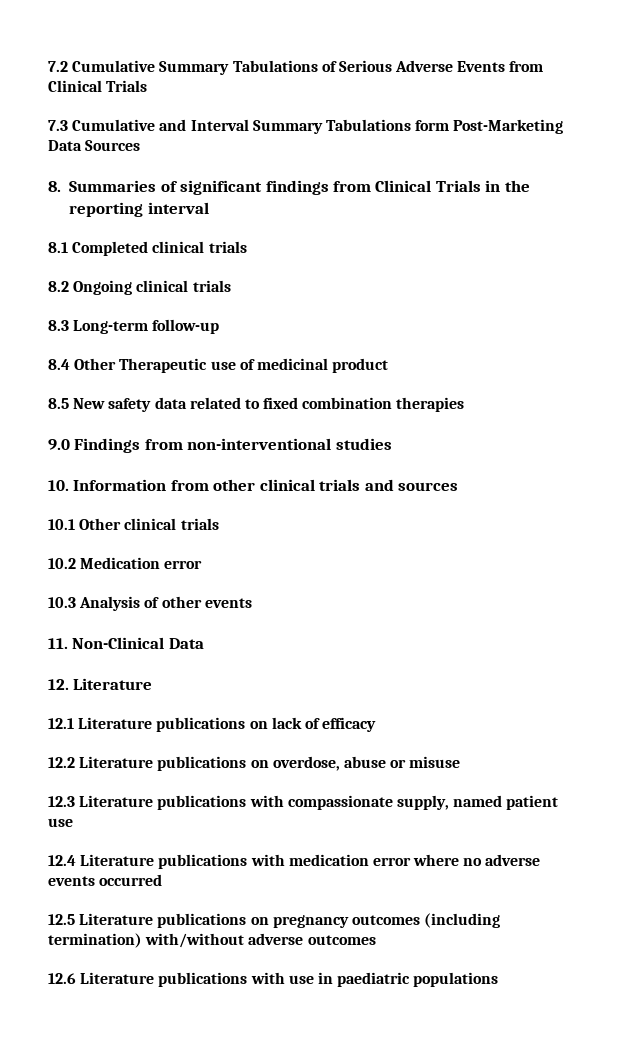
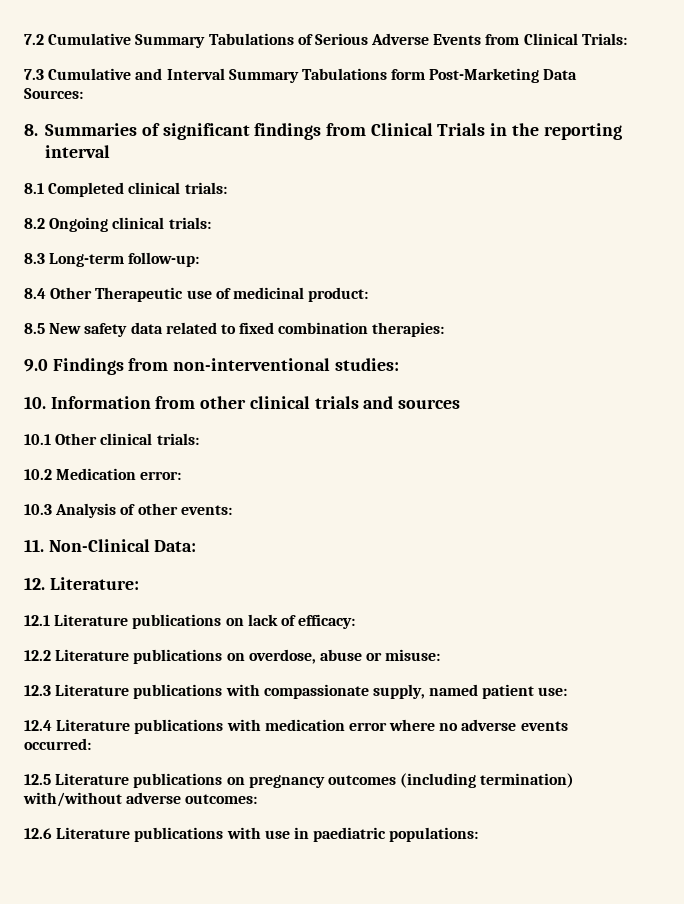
[106,80,148,92] Trials -> [581,33,627,45] Trials:
[85,140,141,151] Sources -> [24,88,83,99] Sources:
[208,241,247,253] trials -> [184,182,227,194] trials:
[192,280,231,292] trials -> [168,217,211,229] trials:
[152,319,220,334] follow-up -> [128,252,200,267] follow-up:
[332,358,389,373] product -> [308,287,369,302] product:
[396,397,465,412] therapies -> [372,322,445,337] therapies:
[335,438,392,450] studies -> [334,358,399,371] studies:
[180,518,219,530] trials -> [156,433,199,445] trials:
[164,560,203,569] error -> [140,471,182,480] error:
[204,598,252,608] events -> [180,505,232,515] events:
[168,638,204,649] Data -> [154,540,197,552] Data:
[73,678,153,690] Literature -> [49,577,139,590] Literature:
[322,717,377,732] efficacy -> [298,614,356,629] efficacy:
[409,756,461,768] misuse -> [385,649,441,661] misuse:
[48,818,73,827] use -> [538,687,568,696] use:
[99,874,163,886] occurred -> [24,738,91,750] occurred:
[307,935,376,945] outcomes -> [185,794,258,804] outcomes:
[413,972,499,987] populations -> [389,827,479,842] populations:

